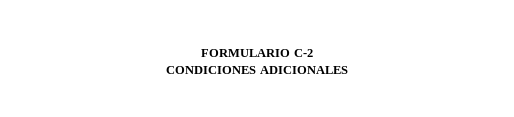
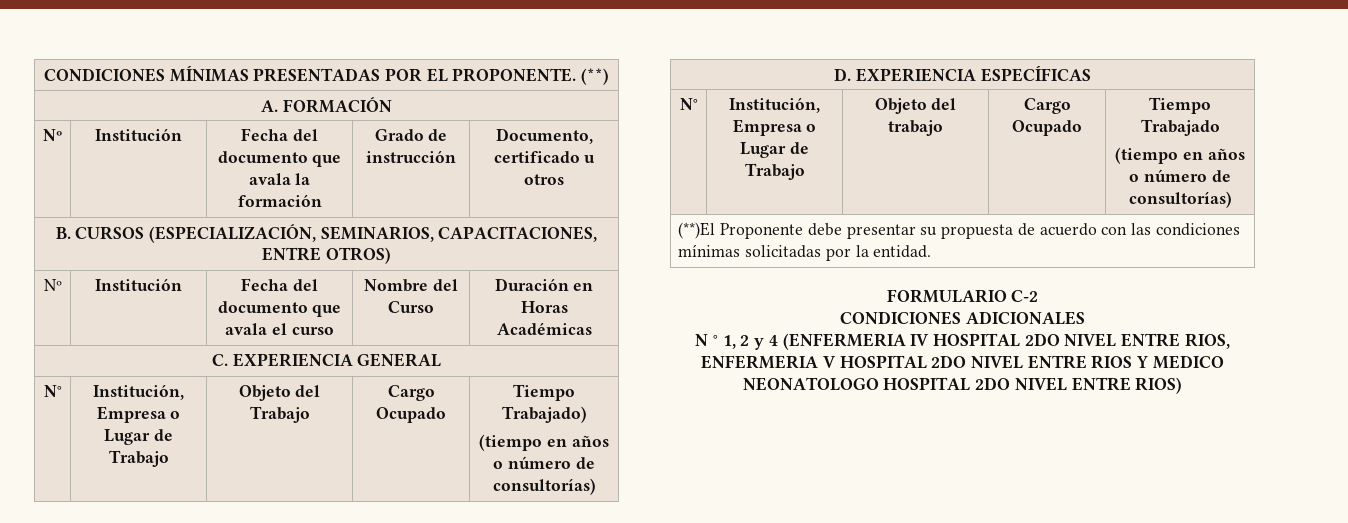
[201,49,313,57] [166,66,348,74] FORMULARIO C-2 // CONDICIONES ADICIONALES -> [43,65,610,85] [261,96,392,113] [43,129,62,141] [95,128,182,141] [241,128,318,141] [217,151,342,167] [248,173,311,185] [237,194,322,207] [374,129,448,141] [366,150,456,163] [495,128,593,144] [493,151,596,163] [524,174,564,185] [55,223,598,243] [262,247,391,264] [43,279,62,291] [95,278,182,291] [241,278,318,291] [217,301,342,317] [225,323,334,335] [364,279,458,292] [388,301,434,313] [494,278,594,291] [520,301,568,313] [496,322,592,335] [211,353,442,367] [43,385,62,397] [93,384,184,400] [96,406,181,423] [104,429,173,445] [108,450,169,467] [238,385,321,401] [249,406,310,423] [387,385,435,401] [376,407,446,423] [513,384,575,401] [501,406,587,423] [479,434,609,451] [493,456,595,469] [492,478,596,495] [834,65,1091,82] [679,98,698,110] [729,97,820,113] [732,119,817,136] [740,142,809,158] [744,163,805,180] [874,98,957,114] [888,120,943,136] [1023,98,1071,114] [1012,120,1082,136] [1149,97,1211,114] [1140,119,1220,136] [1115,147,1245,164] [1129,169,1231,182] [1128,191,1232,208] [678,222,1240,239] [678,244,932,261] [886,289,1039,303] [840,311,1085,325] [695,333,1230,350] [701,355,1224,369] [742,377,1183,394] CONDICIONES MÍNIMAS PRESENTADAS POR EL PROPONENTE. (**) // A. FORMACIÓN // Nº | Institución | Fecha del documento que avala la formación | Grado de instrucción | Documento, certificado u otros // B. CURSOS (ESPECIALIZACIÓN, SEMINARIOS, CAPACITACIONES, ENTRE OTROS) // Nº | Institución | Fecha del documento que avala el curso | Nombre del Curso | Duración en Horas Académicas // C. EXPERIENCIA GENERAL // N° | Institución, Empresa o Lugar de Trabajo | Objeto del Trabajo | Cargo Ocupado | Tiempo Trabajado) // (tiempo en años o número de consultorías) // D. EXPERIENCIA ESPECÍFICAS // N° | Institución, Empresa o Lugar de Trabajo | Objeto del trabajo | Cargo Ocupado | Tiempo Trabajado // (tiempo en años o número de consultorías) // (**)El Proponente debe presentar su propuesta de acuerdo con las condiciones mínimas solicitadas por la entidad. // FORMULARIO C-2 // CONDICIONES ADICIONALES // N ° 1, 2 y 4 (ENFERMERIA IV HOSPITAL 2DO NIVEL ENTRE RIOS, ENFERMERIA V HOSPITAL 2DO NIVEL ENTRE RIOS Y MEDICO NEONATOLOGO HOSPITAL 2DO NIVEL ENTRE RIOS)

